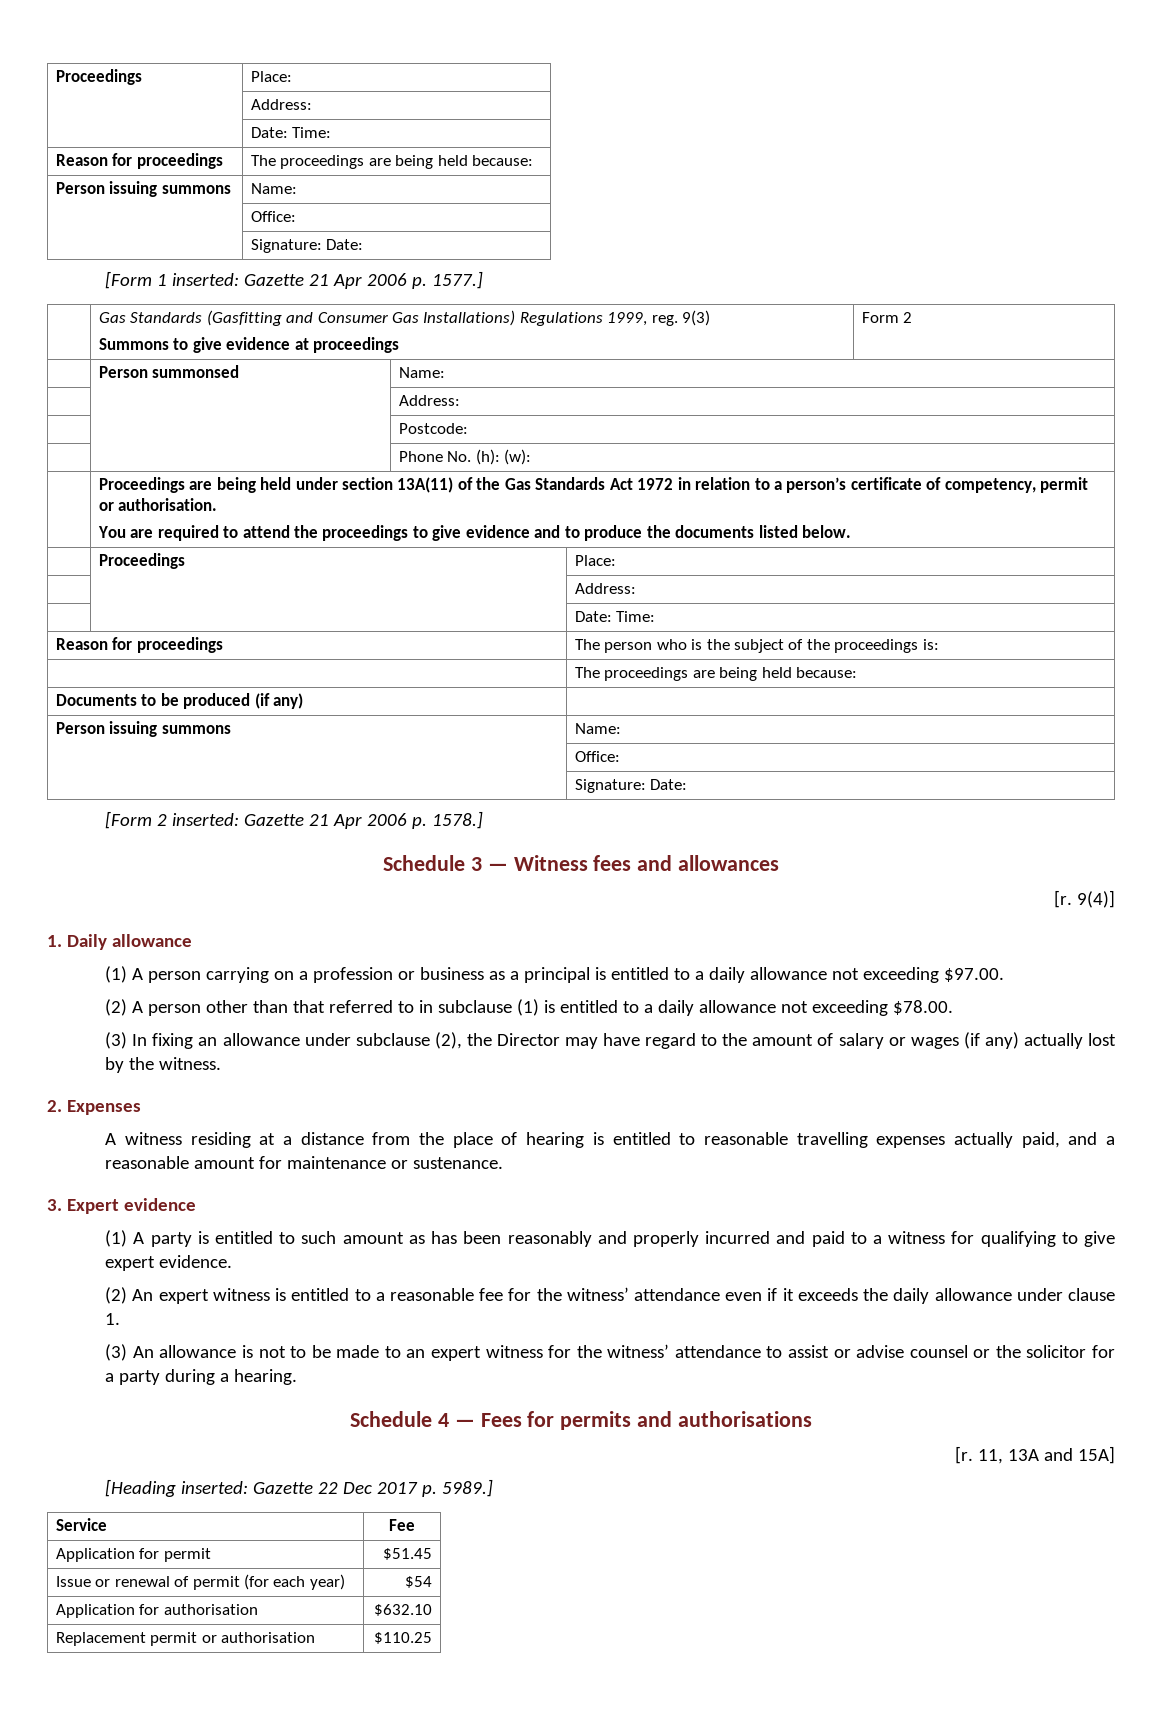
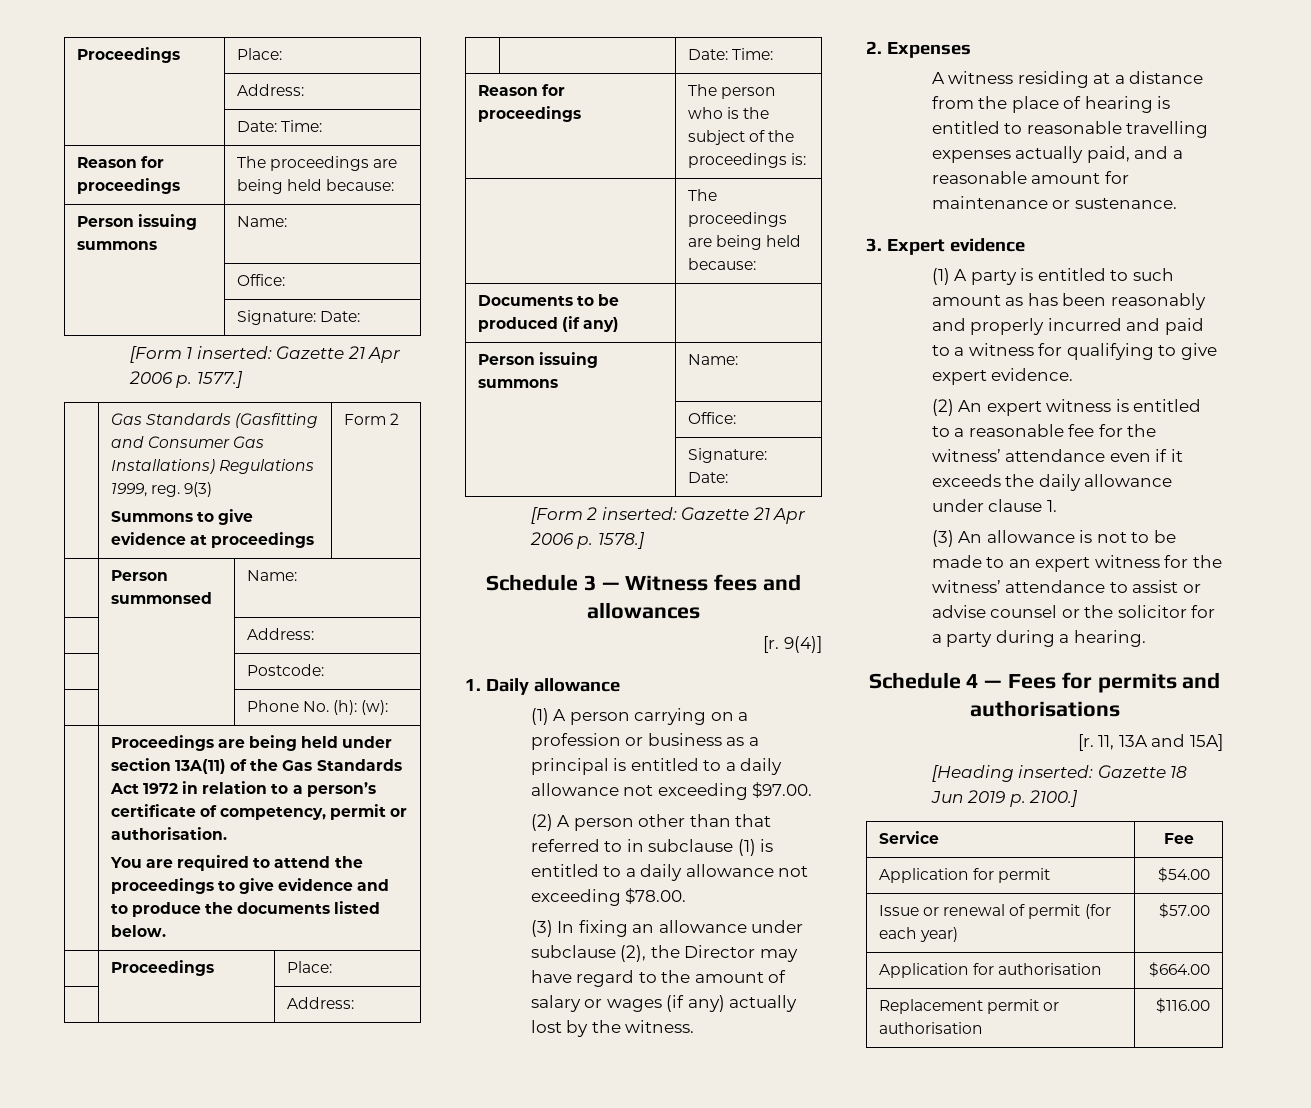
[318,1479,494,1497] 22 Dec 2017 p. 5989.] -> [1170,766,1188,778] [930,790,1079,807] 18 Jun 2019 p. 2100.]
[383,1548,433,1560] $51.45 -> [1158,867,1211,882] $54.00
[405,1576,433,1588] $54 -> [1159,903,1211,918] $57.00
[374,1604,433,1616] $632.10 -> [1149,962,1211,977] $664.00
[374,1632,433,1644] $110.25 -> [1156,998,1211,1013] $116.00

